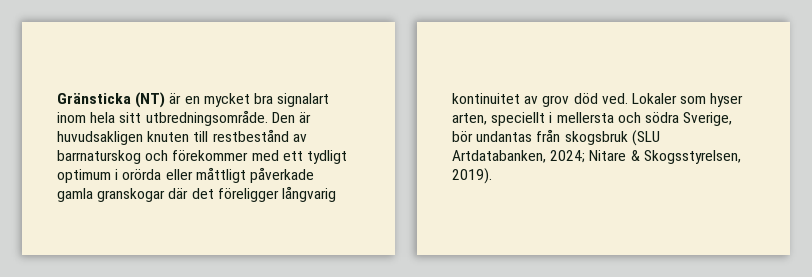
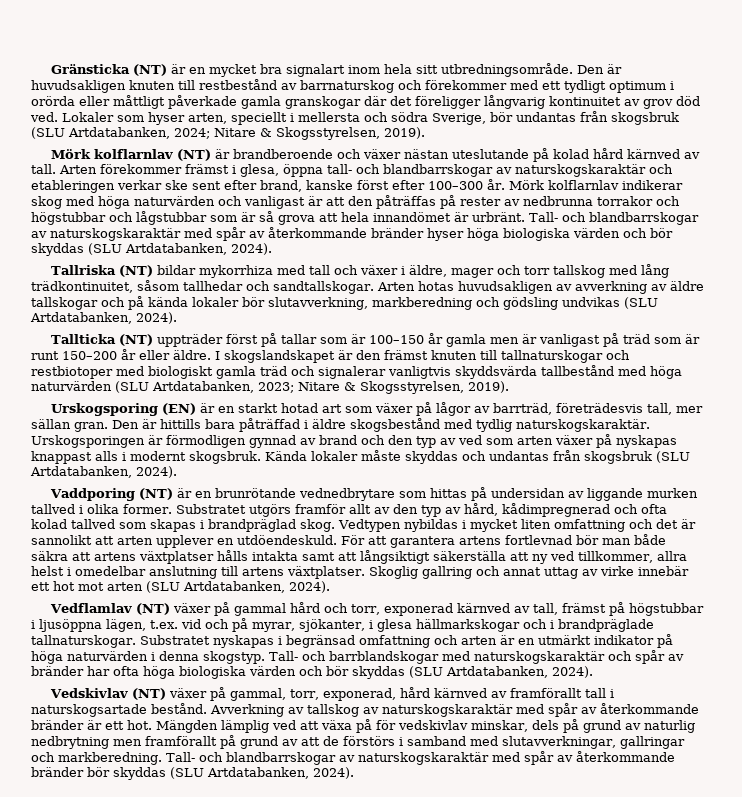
(492, 176) none -> [50,148,700,162] [31,164,673,177] [31,179,683,193] [31,195,680,209] [31,211,699,225] [31,227,673,241] [31,243,272,256] [50,264,669,278] [31,280,704,294] [31,296,658,310] [30,312,177,324] [50,333,700,347] [31,349,630,363] [31,365,682,379] [31,381,509,394] [50,402,703,416] [31,418,650,432] [31,434,677,448] [31,450,690,464] [30,466,177,478] [49,487,698,501] [31,503,667,517] [31,519,696,532] [31,534,666,548] [31,550,687,564] [31,566,689,579] [31,581,330,593] [49,602,704,616] [31,618,654,632] [31,634,673,648] [31,650,684,664] [31,666,593,679] [49,687,614,701] [31,703,699,717] [31,719,695,733] [31,735,685,749] [31,751,675,765] [31,767,354,780] // Mörk kolflarnlav (NT) är brandberoende och växer nästan uteslutande på kolad hård kärnved av tall. Arten förekommer främst i glesa, öppna tall- och blandbarrskogar av naturskogskaraktär och etableringen verkar ske sent efter brand, kanske först efter 100–300 år. Mörk kolflarnlav indikerar skog med höga naturvärden och vanligast är att den påträffas på rester av nedbrunna torrakor och högstubbar och lågstubbar som är så grova att hela innandömet är urbränt. Tall- och blandbarrskogar av naturskogskaraktär med spår av återkommande bränder hyser höga biologiska värden och bör skyddas (SLU Artdatabanken, 2024). // Tallriska (NT) bildar mykorrhiza med tall och växer i äldre, mager och torr tallskog med lång trädkontinuitet, såsom tallhedar och sandtallskogar. Arten hotas huvudsakligen av avverkning av äldre tallskogar och på kända lokaler bör slutavverkning, markberedning och gödsling undvikas (SLU Artdatabanken, 2024). // Tallticka (NT) uppträder först på tallar som är 100–150 år gamla men är vanligast på träd som är runt 150–200 år eller äldre. I skogslandskapet är den främst knuten till tallnaturskogar och restbiotoper med biologiskt gamla träd och signalerar vanligtvis skyddsvärda tallbestånd med höga naturvärden (SLU Artdatabanken, 2023; Nitare & Skogsstyrelsen, 2019). // Urskogsporing (EN) är en starkt hotad art som växer på lågor av barrträd, företrädesvis tall, mer sällan gran. Den är hittills bara påträffad i äldre skogsbestånd med tydlig naturskogskaraktär. Urskogsporingen är förmodligen gynnad av brand och den typ av ved som arten växer på nyskapas knappast alls i modernt skogsbruk. Kända lokaler måste skyddas och undantas från skogsbruk (SLU Artdatabanken, 2024). // Vaddporing (NT) är en brunrötande vednedbrytare som hittas på undersidan av liggande murken tallved i olika former. Substratet utgörs framför allt av den typ av hård, kådimpregnerad och ofta kolad tallved som skapas i brandpräglad skog. Vedtypen nybildas i mycket liten omfattning och det är sannolikt att arten upplever en utdöendeskuld. För att garantera artens fortlevnad bör man både säkra att artens växtplatser hålls intakta samt att långsiktigt säkerställa att ny ved tillkommer, allra helst i omedelbar anslutning till artens växtplatser. Skoglig gallring och annat uttag av virke innebär ett hot mot arten (SLU Artdatabanken, 2024). // Vedflamlav (NT) växer på gammal hård och torr, exponerad kärnved av tall, främst på högstubbar i ljusöppna lägen, t.ex. vid och på myrar, sjökanter, i glesa hällmarkskogar och i brandpräglade tallnaturskogar. Substratet nyskapas i begränsad omfattning och arten är en utmärkt indikator på höga naturvärden i denna skogstyp. Tall- och barrblandskogar med naturskogskaraktär och spår av bränder har ofta höga biologiska värden och bör skyddas (SLU Artdatabanken, 2024). // Vedskivlav (NT) växer på gammal, torr, exponerad, hård kärnved av framförallt tall i naturskogsartade bestånd. Avverkning av tallskog av naturskogskaraktär med spår av återkommande bränder är ett hot. Mängden lämplig ved att växa på för vedskivlav minskar, dels på grund av naturlig nedbrytning men framförallt på grund av att de förstörs i samband med slutavverkningar, gallringar och markberedning. Tall- och blandbarrskogar av naturskogskaraktär med spår av återkommande bränder bör skyddas (SLU Artdatabanken, 2024).

